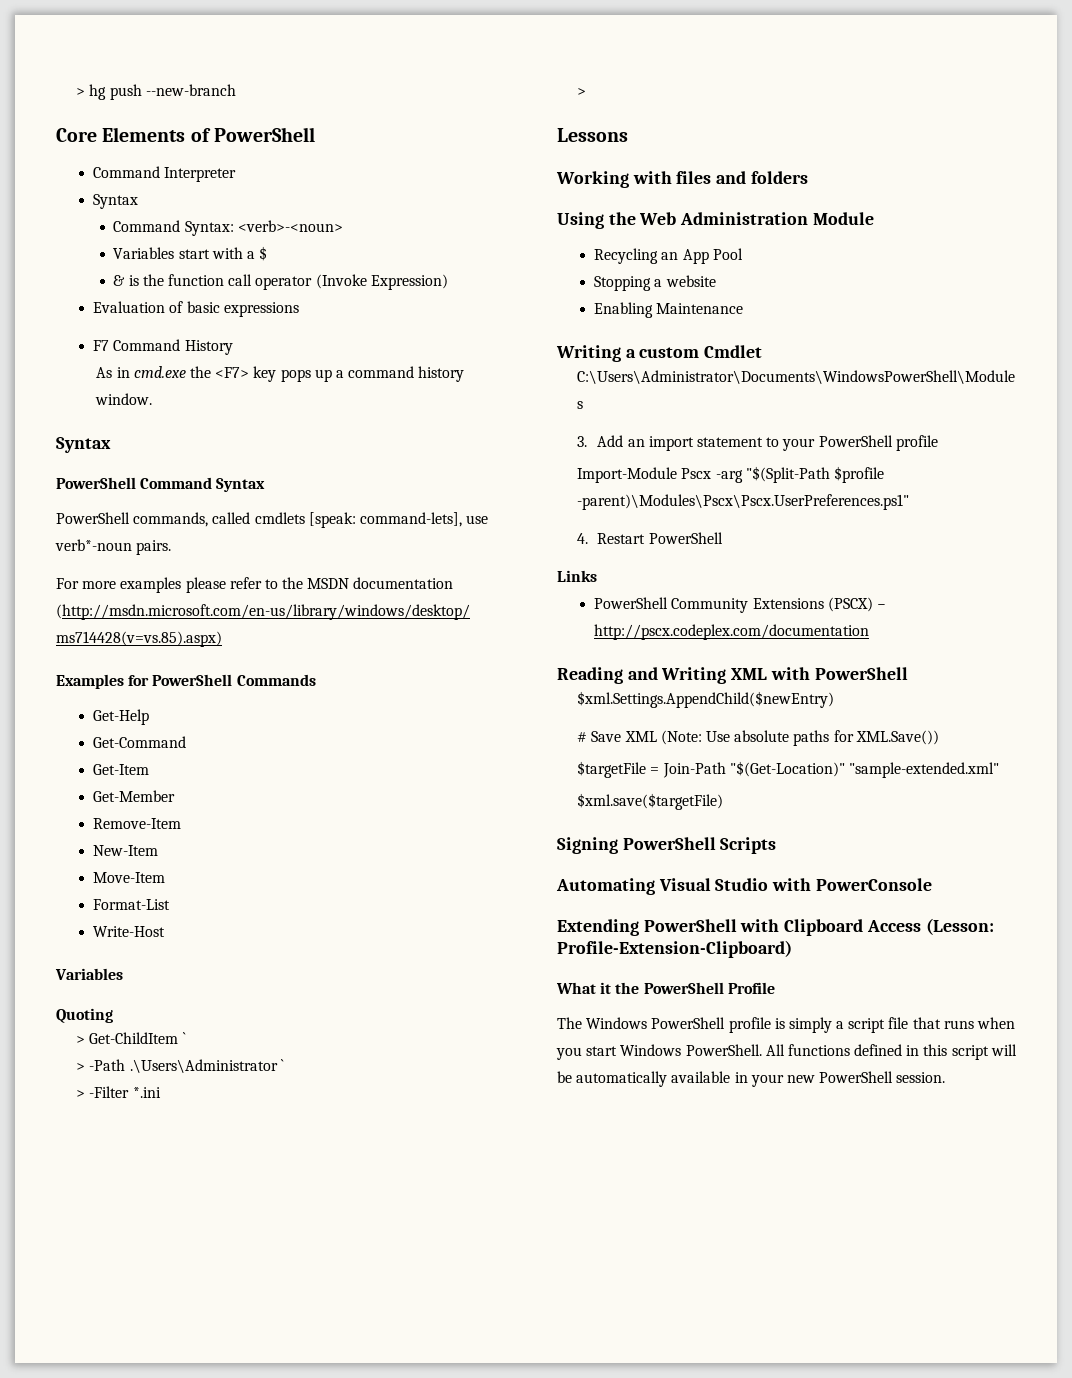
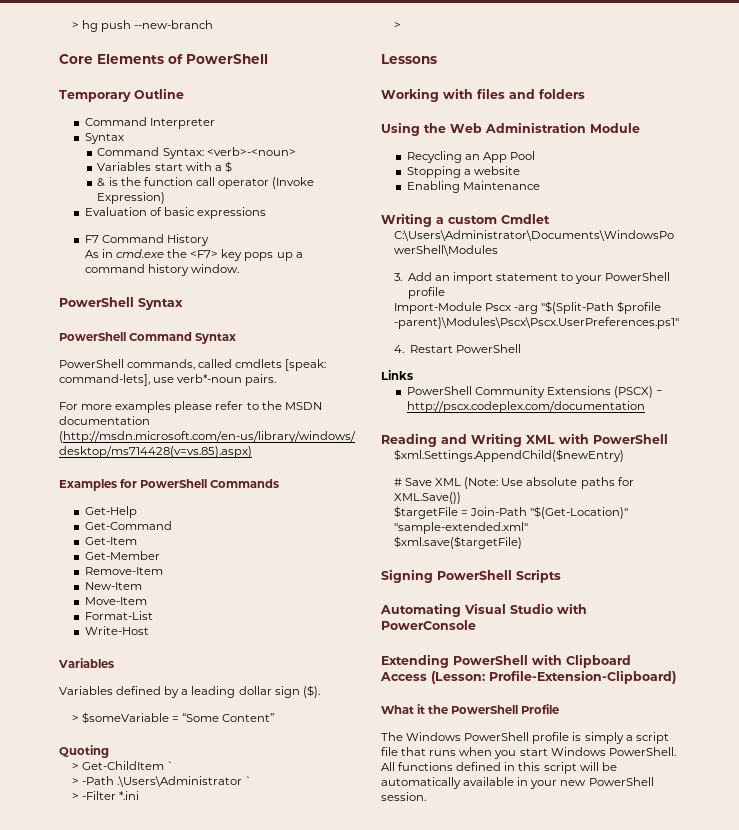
(315, 134) none -> [59,88,184,102] // Temporary Outline
(153, 399) none -> [59,297,134,307] PowerShell
(123, 974) none -> [59,685,320,698] [71,712,275,724] // Variables defined by a leading dollar sign ($). // > $someVariable = “Some Content”

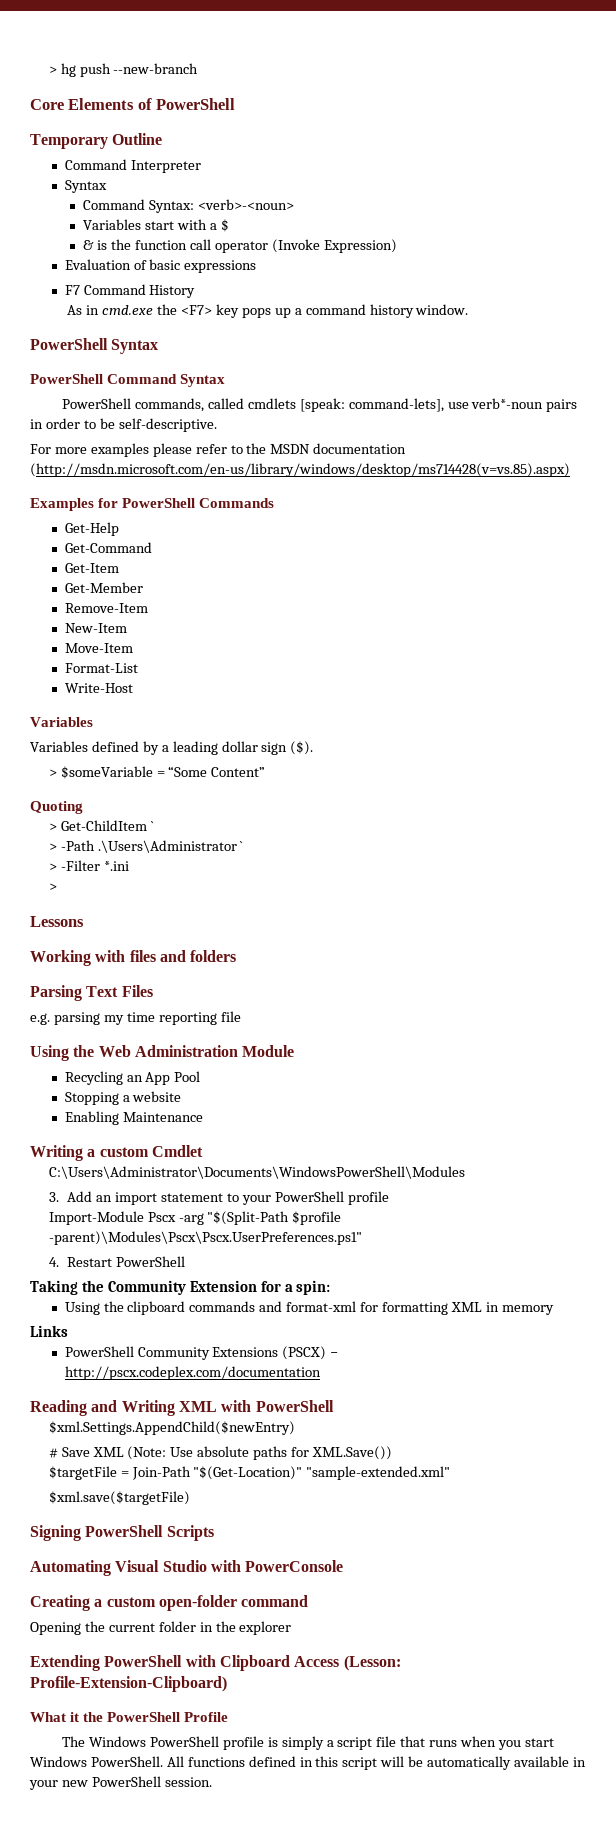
[245,374,277,386] pairs. -> [546,399,578,412] [30,418,217,432] pairs in order to be self-descriptive.
(585, 94) none -> [30,985,153,1001] [30,1011,241,1025] // Parsing Text Files // e.g. parsing my time reporting file
(521, 348) none -> [30,1280,331,1295] [64,1301,554,1315] // Taking the Community Extension for a spin: // Using the clipboard commands and format-xml for formatting XML in memory
(476, 625) none -> [30,1595,309,1611] [30,1621,292,1635] // Creating a custom open-folder command // Opening the current folder in the explorer

